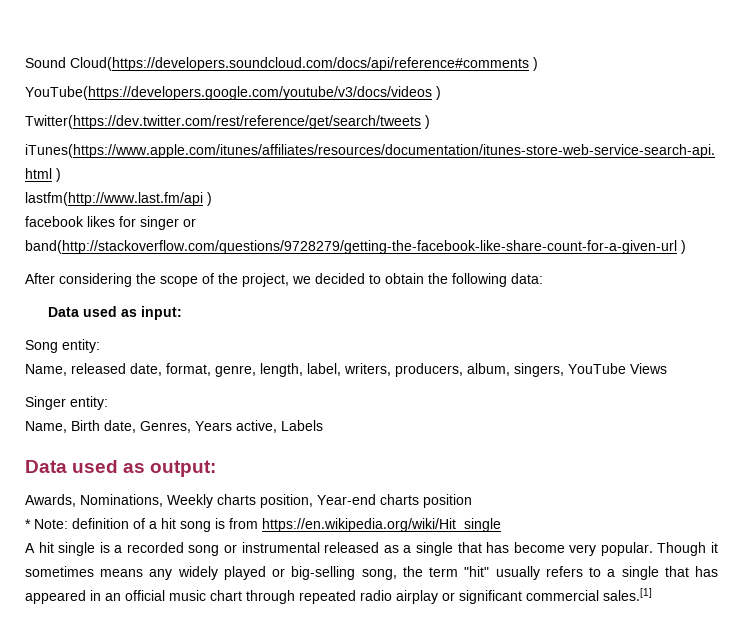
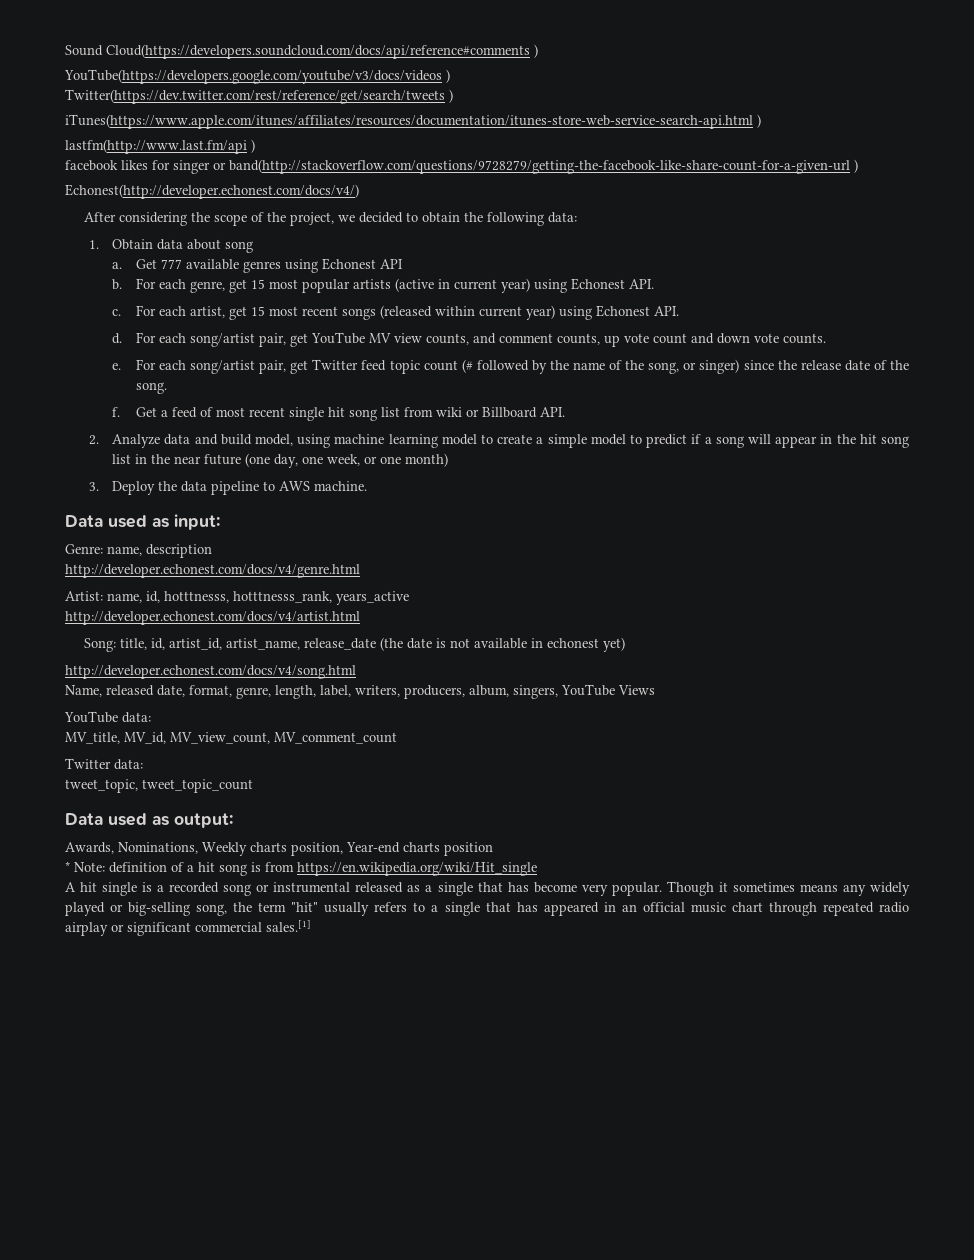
(686, 247) none -> [65,184,359,199] // Echonest(http://developer.echonest.com/docs/v4/)
[47,306,182,320] [25,339,100,353] Data used as input: // Song entity: -> [88,239,254,253] [112,258,403,273] [112,278,654,293] [112,305,679,320] [112,332,826,347] [112,359,909,374] [135,382,167,394] [112,407,565,421] [88,434,910,448] [112,453,449,468] [88,481,368,495] [65,514,220,530] [65,544,212,558] [65,564,360,578] [65,591,409,605] [65,611,360,625] [84,637,626,652] [65,665,356,679] 1. Obtain data about song // a. Get 777 available genres using Echonest API // b. For each genre, get 15 most popular artists (active in current year) using Echonest API. // c. For each artist, get 15 most recent songs (released within current year) using Echonest API. // d. For each song/artist pair, get YouTube MV view counts, and comment counts, up vote count and down vote counts. // e. For each song/artist pair, get Twitter feed topic count (# followed by the name of the song, or singer) since the release date of the song. // f. Get a feed of most recent single hit song list from wiki or Billboard API. // 2. Analyze data and build model, using machine learning model to create a simple model to predict if a song will appear in the hit song list in the near future (one day, one week, or one month) // 3. Deploy the data pipeline to AWS machine. // Data used as input: // Genre: name, description // http://developer.echonest.com/docs/v4/genre.html // Artist: name, id, hotttnesss, hotttnesss_rank, years_active // http://developer.echonest.com/docs/v4/artist.html // Song: title, id, artist_id, artist_name, release_date (the date is not available in echonest yet) // http://developer.echonest.com/docs/v4/song.html
[25,396,108,410] [25,420,323,433] Singer entity: // Name, Birth date, Genres, Years active, Labels -> [64,711,151,723] [65,732,397,744] [65,758,143,770] [65,779,253,793] YouTube data: // MV_title, MV_id, MV_view_count, MV_comment_count // Twitter data: // tweet_topic, tweet_topic_count

